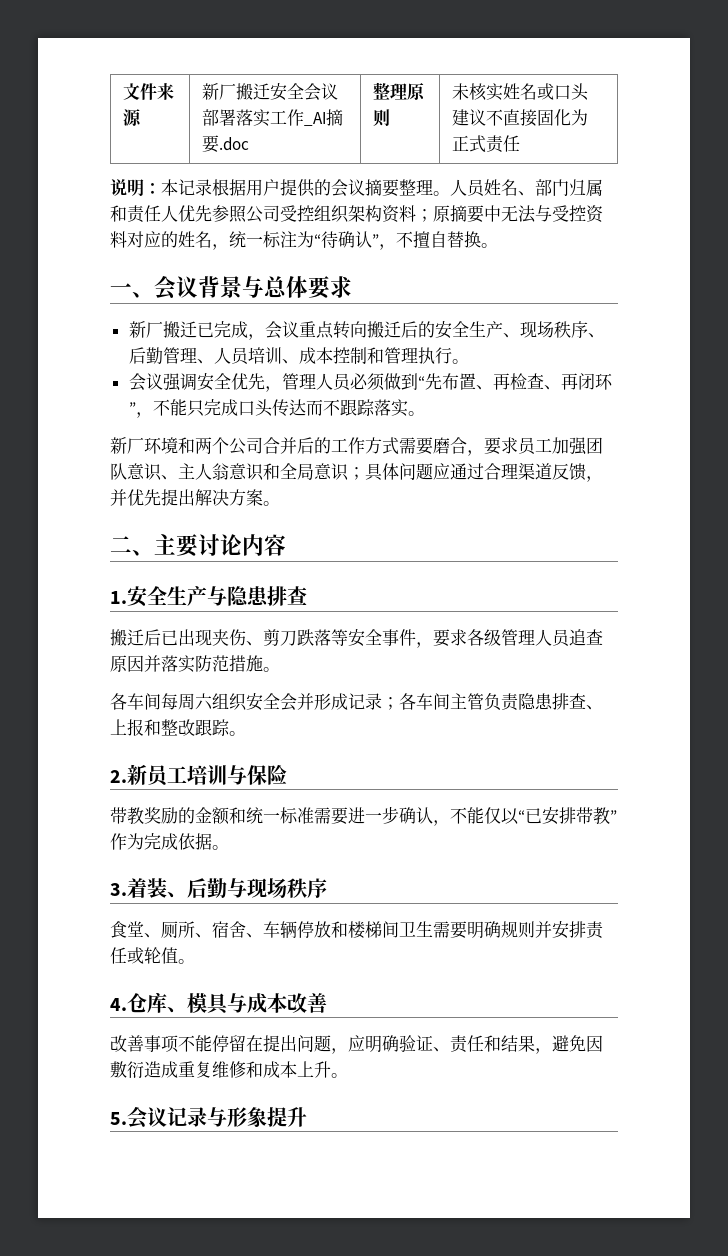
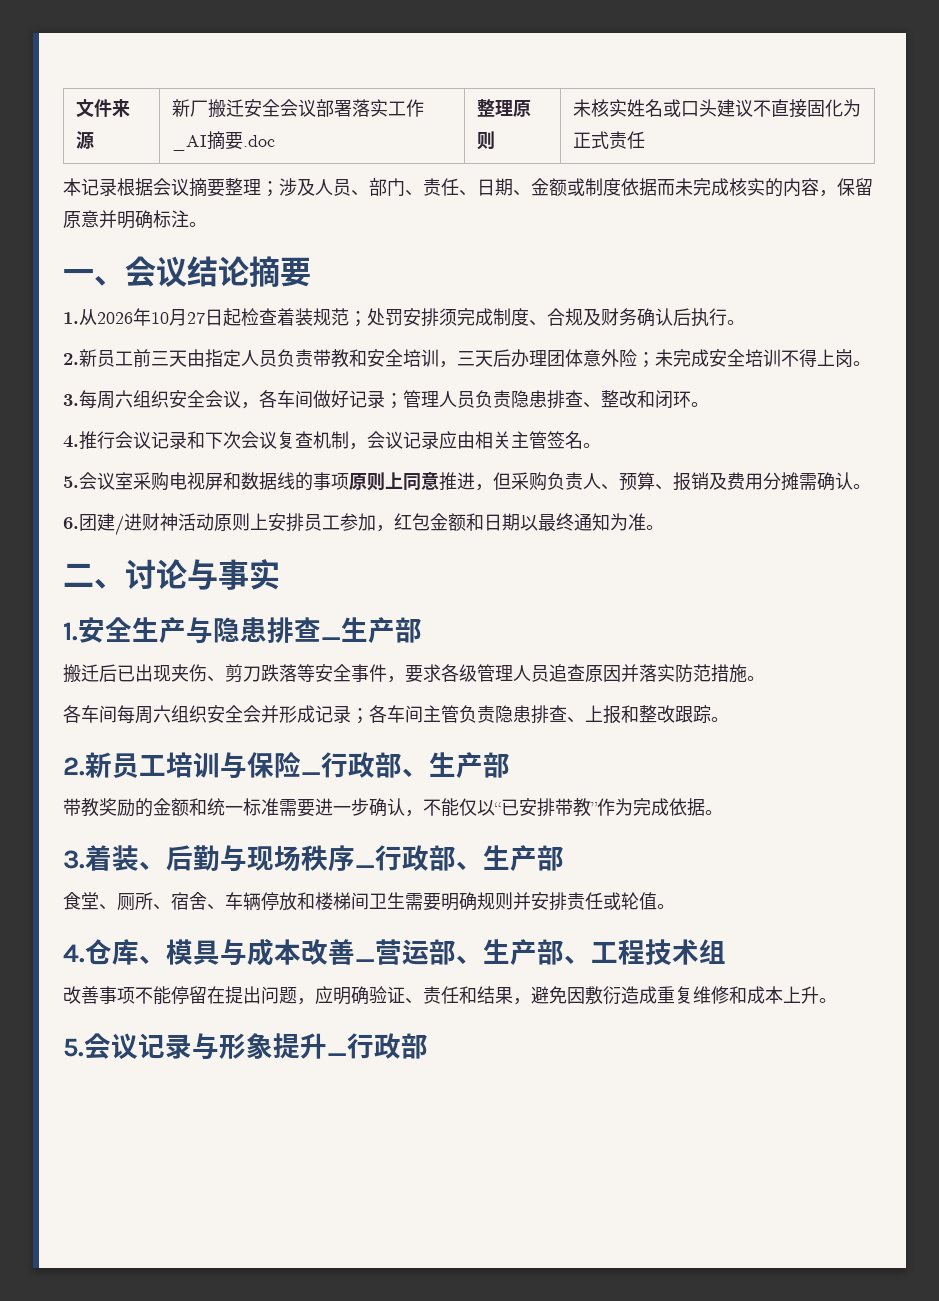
[110,179,161,196] 说明： -> (645, 140) none
[246,179,331,197] 用户提供的 -> (153, 187) none
[433,179,603,197] [110,205,604,223] [110,231,498,250] [110,276,352,300] [128,321,605,340] [128,347,469,365] [128,373,613,392] [128,399,425,418] [110,437,603,456] [110,463,603,482] [110,489,263,506] 。人员姓名、部门归属和责任人优先参照公司受控组织架构资料；原摘要中无法与受控资料对应的姓名，统一标注为“待确认”，不擅自替换。 // 一、会议背景与总体要求 // 新厂搬迁已完成，会议重点转向搬迁后的安全生产、现场秩序、后勤管理、人员培训、成本控制和管理执行。 // 会议强调安全优先，管理人员必须做到“先布置、再检查、再闭环”，不能只完成口头传达而不跟踪落实。 // 新厂环境和两个公司合并后的工作方式需要磨合，要求员工加强团队意识、主人翁意识和全局意识；具体问题应通过合理渠道反馈，并优先提出解决方案 -> [261,178,873,197] [63,210,207,229] [63,256,311,287] [63,308,745,327] [63,349,871,368] [63,390,709,409] [63,431,601,450] [63,472,871,491] [63,513,646,536] ；涉及人员、部门、责任、日期、金额或制度依据而未完成核实的内容，保留原意并明确标注。 // 一、会议结论摘要 // 1.从2026年10月27日起检查着装规范；处罚安排须完成制度、合规及财务确认后执行。 // 2.新员工前三天由指定人员负责带教和安全培训，三天后办理团体意外险；未完成安全培训不得上岗。 // 3.每周六组织安全会议，各车间做好记录；管理人员负责隐患排查、整改和闭环。 // 4.推行会议记录和下次会议复查机制，会议记录应由相关主管签名。 // 5.会议室采购电视屏和数据线的事项原则上同意推进，但采购负责人、预算、报销及费用分摊需确认。 // 6.团建/进财神活动原则上安排员工参加，红包金额和日期以最终通知为准
[154,534,286,557] 主要讨论内容 -> [125,559,280,590] 讨论与事实
(307, 595) none -> [321,617,422,644] _生产部
(287, 774) none -> [301,752,510,779] _行政部、生产部
(327, 888) none -> [355,845,564,872] _行政部、生产部
(327, 1003) none -> [355,939,726,966] _营运部、生产部、工程技术组
(307, 1117) none -> [327,1033,428,1059] _行政部

